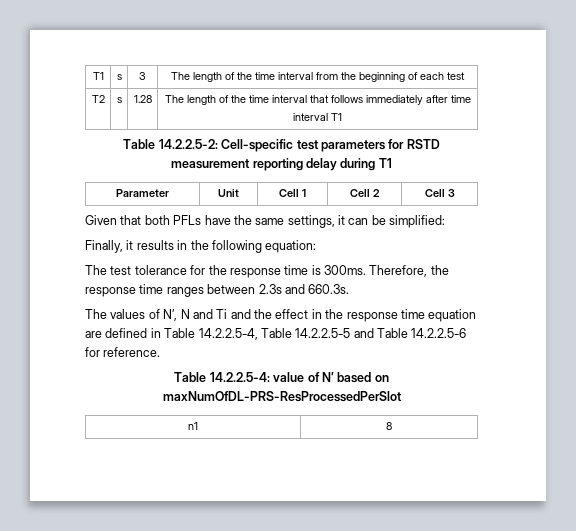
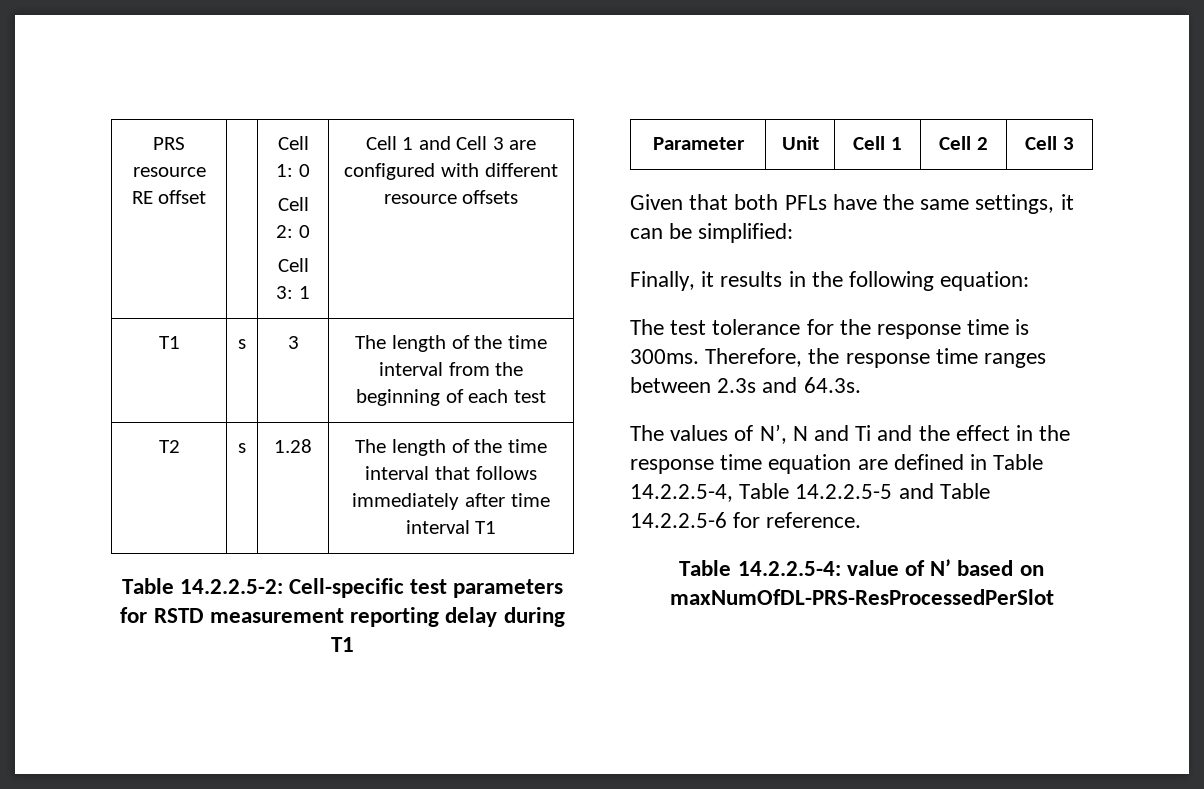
(92, 76) none -> [153,137,185,150] [132,167,206,177] [131,190,207,204] [277,136,309,150] [276,164,310,177] [277,197,309,211] [276,225,310,238] [277,258,309,272] [276,286,310,299] [365,136,537,150] [344,163,558,180] [383,190,519,204] PRS resource RE offset | | Cell 1: 0 // Cell 2: 0 // Cell 3: 1 | Cell 1 and Cell 3 are configured with different resource offsets //
[308,284,350,294] 660.3s. -> [803,377,861,393] 64.3s.
[188,422,198,430] [386,422,392,430] // n1 | 8 -> (1054, 597) none

